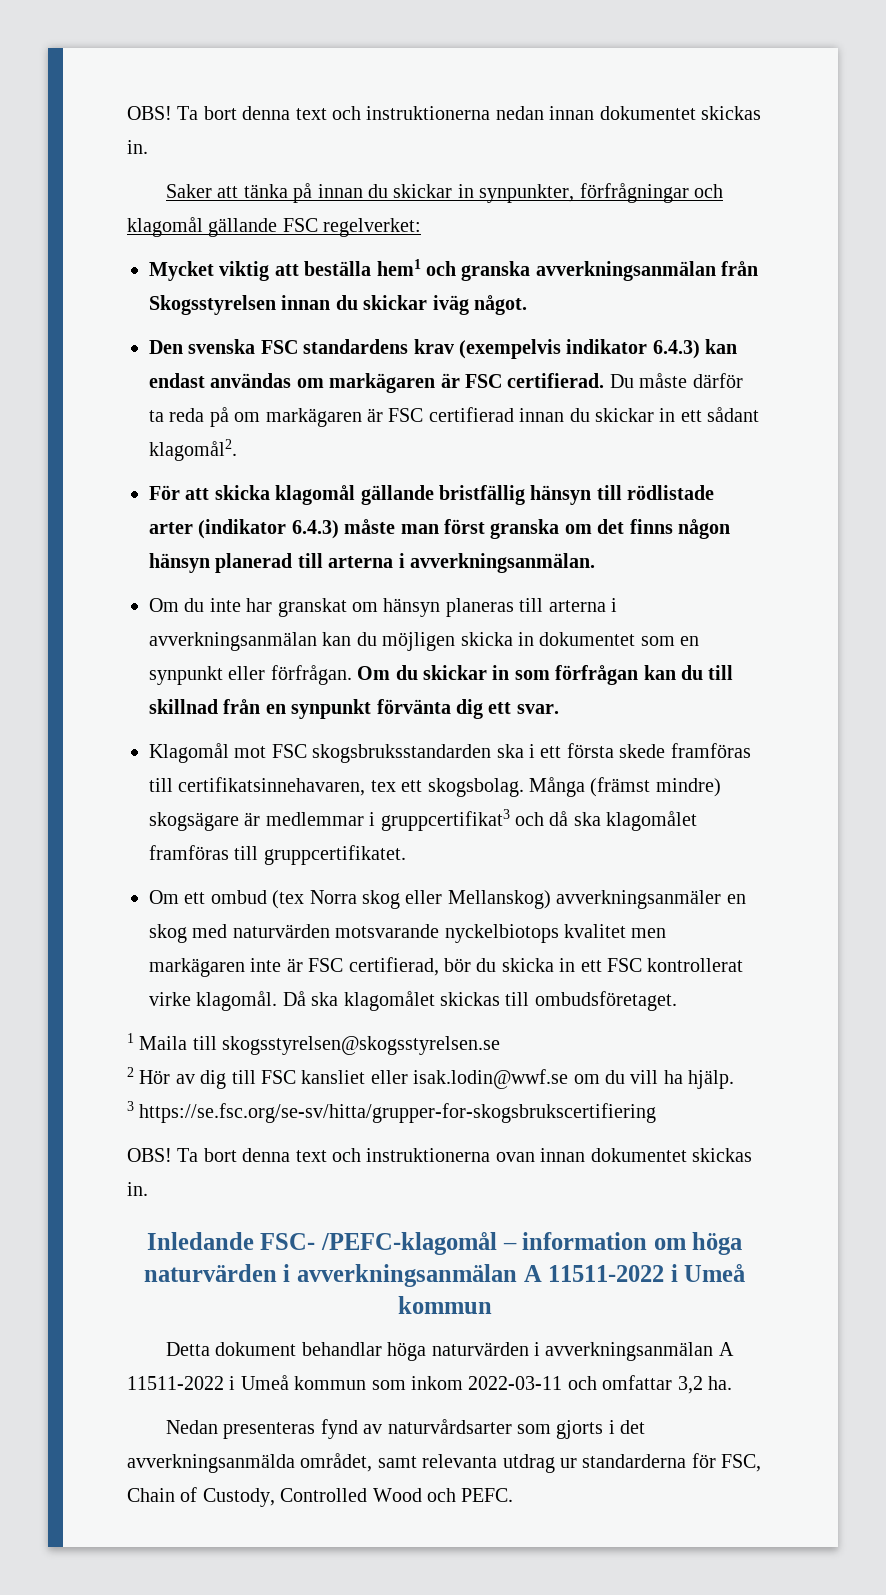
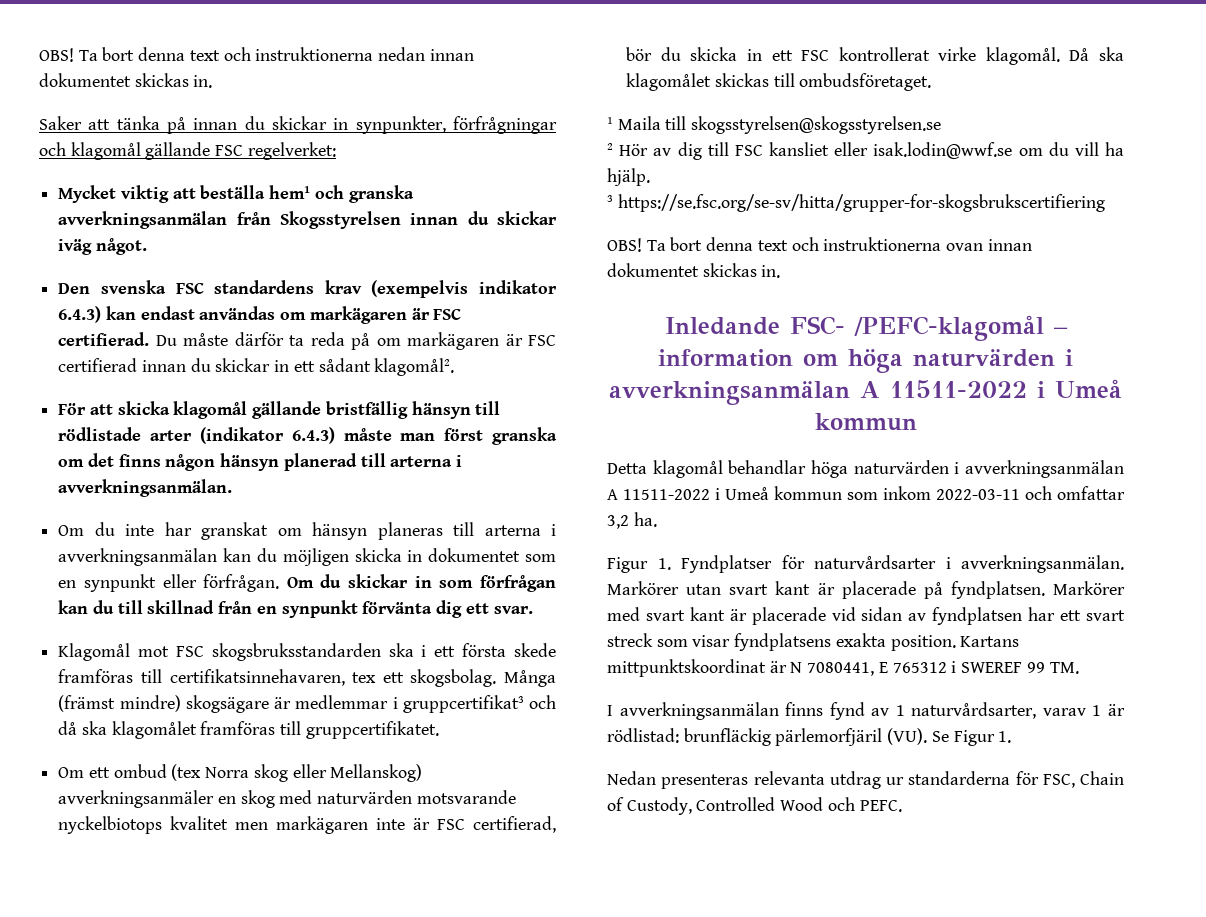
[215,1342,297,1356] dokument -> [652,460,723,478] klagomål
[166,1419,646,1439] [127,1453,417,1473] Nedan presenteras fynd av naturvårdsarter som gjorts i det avverkningsanmälda området, samt -> [607,555,1124,573] [607,581,1125,599] [607,607,1125,625] [607,633,1020,651] [607,659,1079,677] [607,702,1125,720] [607,728,1012,746] [607,771,749,789] Figur 1. Fyndplatser för naturvårdsarter i avverkningsanmälan. Markörer utan svart kant är placerade på fyndplatsen. Markörer med svart kant är placerade vid sidan av fyndplatsen har ett svart streck som visar fyndplatsens exakta position. Kartans mittpunktskoordinat är N 7080441, E 765312 i SWEREF 99 TM. // I avverkningsanmälan finns fynd av 1 naturvårdsarter, varav 1 är rödlistad: brunfläckig pärlemorfjäril (VU). Se Figur 1. // Nedan presenteras

